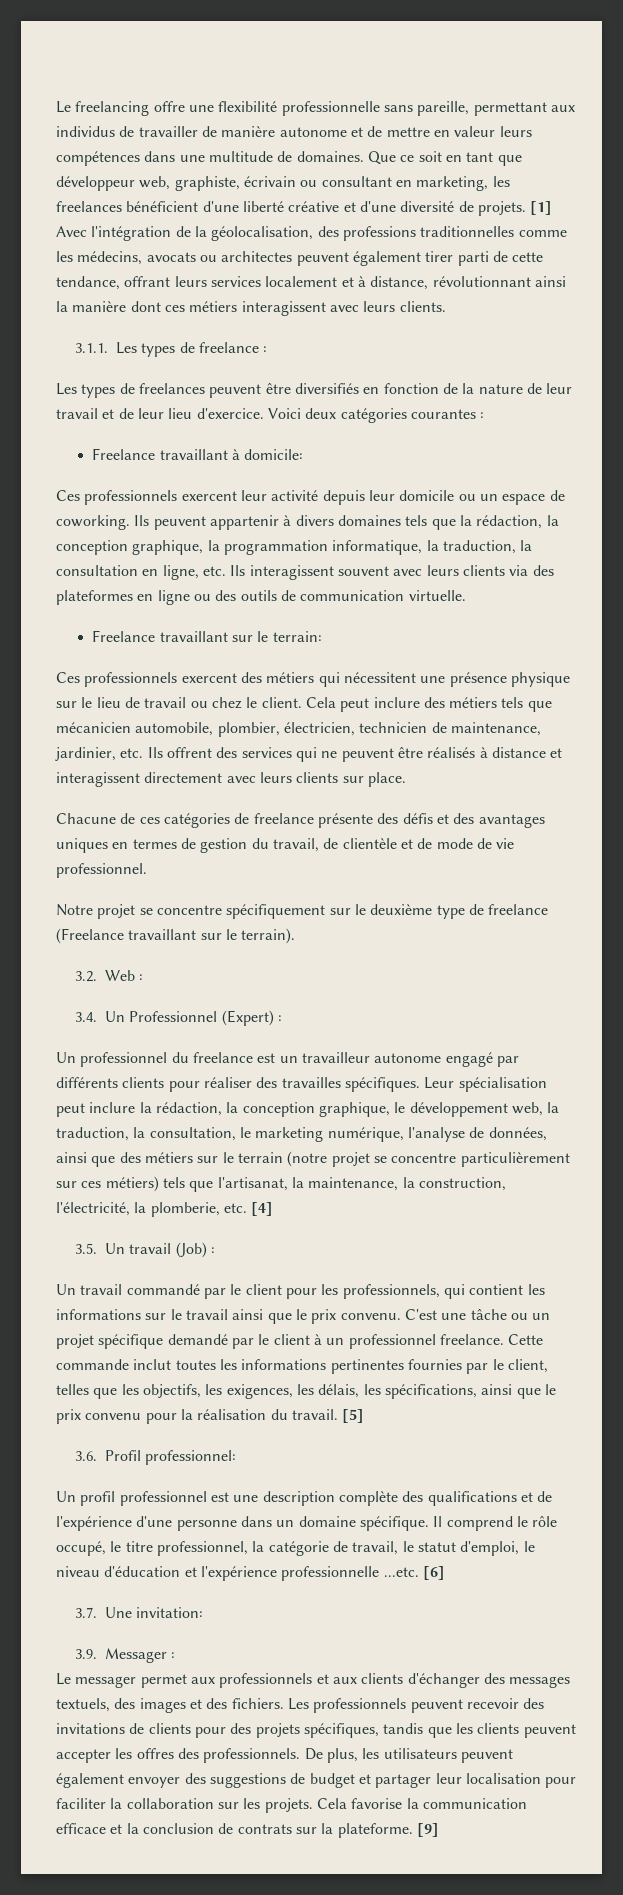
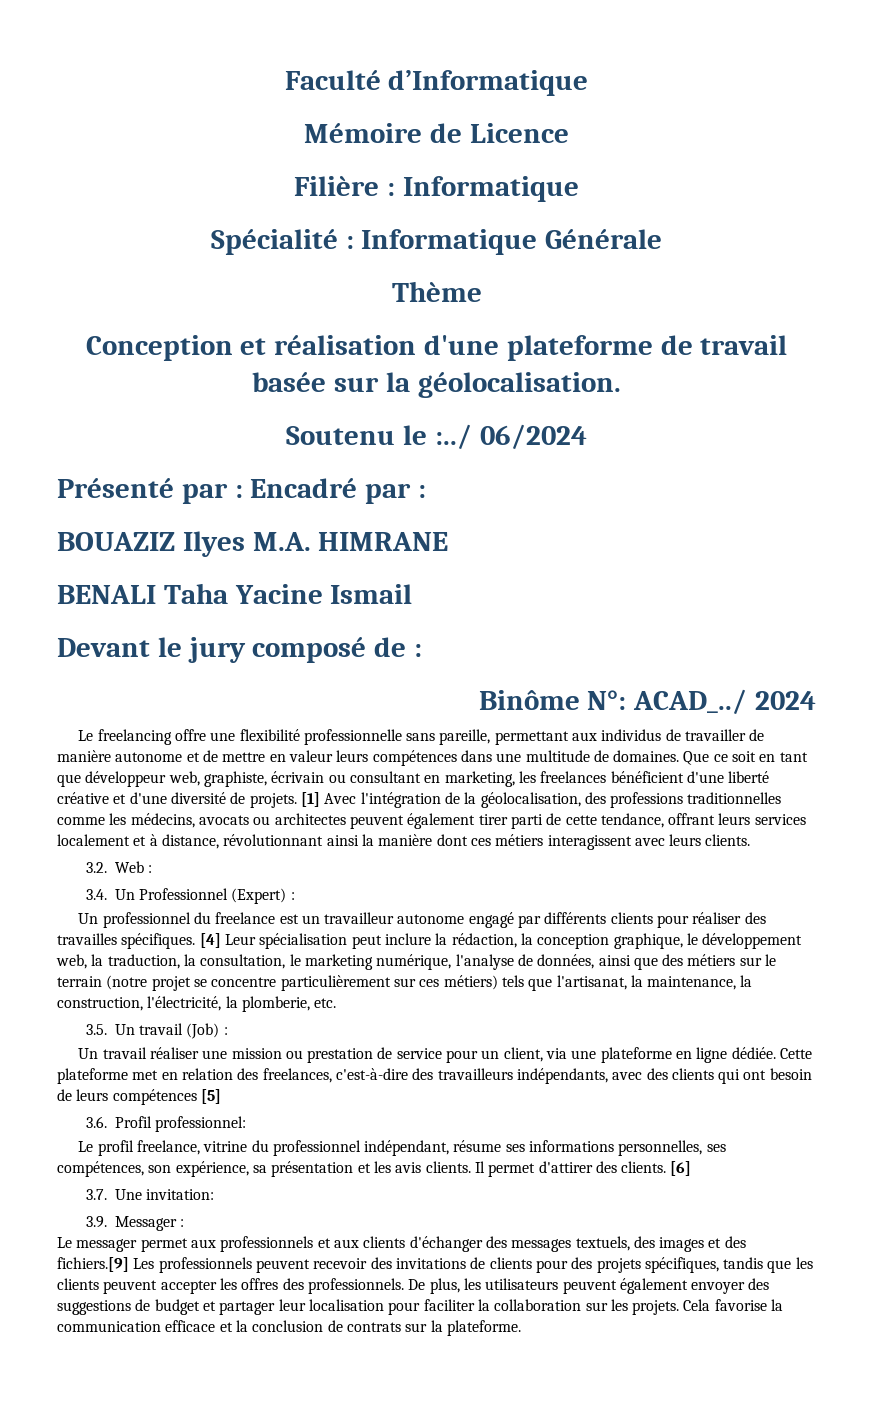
(56, 107) none -> [284,70,589,96] [304,123,569,143] [294,176,579,202] [210,229,663,255] [391,281,482,302] [85,335,788,361] [252,372,621,398] [286,424,587,450] [57,478,427,504] [57,531,449,557] [57,583,413,604] [57,637,423,663] [478,689,817,715] Faculté d’Informatique // Mémoire de Licence // Filière : Informatique // Spécialité : Informatique Générale // Thème // Conception et réalisation d'une plateforme de travail basée sur la géolocalisation. // Soutenu le :../ 06/2024 // Présenté par : Encadré par : // BOUAZIZ Ilyes M.A. HIMRANE // BENALI Taha Yacine Ismail // Devant le jury composé de : // Binôme N°: ACAD_../ 2024 //
[74,342,268,357] [56,383,573,398] [56,408,485,423] [92,448,304,460] [56,490,565,505] [56,515,559,530] [56,540,533,555] [56,565,554,580] [56,590,466,605] [92,630,322,642] [56,672,570,687] [56,697,552,712] [56,722,541,737] [55,747,563,762] [56,772,406,787] [56,813,545,828] [56,838,515,853] [56,863,147,878] [56,904,549,919] [56,928,296,944] // 3.1.1. Les types de freelance : // Les types de freelances peuvent être diversifiés en fonction de la nature de leur travail et de leur lieu d'exercice. Voici deux catégories courantes : // Freelance travaillant à domicile: // Ces professionnels exercent leur activité depuis leur domicile ou un espace de coworking. Ils peuvent appartenir à divers domaines tels que la rédaction, la conception graphique, la programmation informatique, la traduction, la consultation en ligne, etc. Ils interagissent souvent avec leurs clients via des plateformes en ligne ou des outils de communication virtuelle. // Freelance travaillant sur le terrain: // Ces professionnels exercent des métiers qui nécessitent une présence physique sur le lieu de travail ou chez le client. Cela peut inclure des métiers tels que mécanicien automobile, plombier, électricien, technicien de maintenance, jardinier, etc. Ils offrent des services qui ne peuvent être réalisés à distance et interagissent directement avec leurs clients sur place. // Chacune de ces catégories de freelance présente des défis et des avantages uniques en termes de gestion du travail, de clientèle et de mode de vie professionnel. // Notre projet se concentre spécifiquement sur le deuxième type de freelance (Freelance travaillant sur le terrain). -> (751, 840) none
(420, 1084) none -> [199,933,221,948] [4]
[251,1202,274,1216] [4] -> (337, 1003) none
[126,1284,545,1299] [56,1309,551,1324] [56,1334,544,1349] [56,1359,548,1374] [56,1384,556,1399] [56,1409,365,1424] [74,1450,237,1465] [56,1491,553,1506] [56,1516,558,1531] [56,1541,535,1556] [56,1566,419,1581] commandé par le client pour les professionnels, qui contient les informations sur le travail ainsi que le prix convenu. C'est une tâche ou un projet spécifique demandé par le client à un professionnel freelance. Cette commande inclut toutes les informations pertinentes fournies par le client, telles que les objectifs, les exigences, les délais, les spécifications, ainsi que le prix convenu pour la réalisation du travail. [5] // 3.6. Profil professionnel: // Un profil professionnel est une description complète des qualifications et de l'expérience d'une personne dans un domaine spécifique. Il comprend le rôle occupé, le titre professionnel, la catégorie de travail, le statut d'emploi, le niveau d'éducation et l'expérience professionnelle ...etc. -> [149,1047,812,1063] [57,1068,812,1084] [57,1089,221,1105] [85,1116,246,1132] [78,1140,726,1156] [57,1161,667,1177] réaliser une mission ou prestation de service pour un client, via une plateforme en ligne dédiée. Cette plateforme met en relation des freelances, c'est-à-dire des travailleurs indépendants, avec des clients qui ont besoin de leurs compétences [5] // 3.6. Profil professionnel: // Le profil freelance, vitrine du professionnel indépendant, résume ses informations personnelles, ses compétences, son expérience, sa présentation et les avis clients. Il permet d'attirer des clients.
[231,1698,284,1709] fichiers. -> [57,1257,129,1272] fichiers.[9]
[416,1823,439,1837] [9] -> (521, 1328) none

